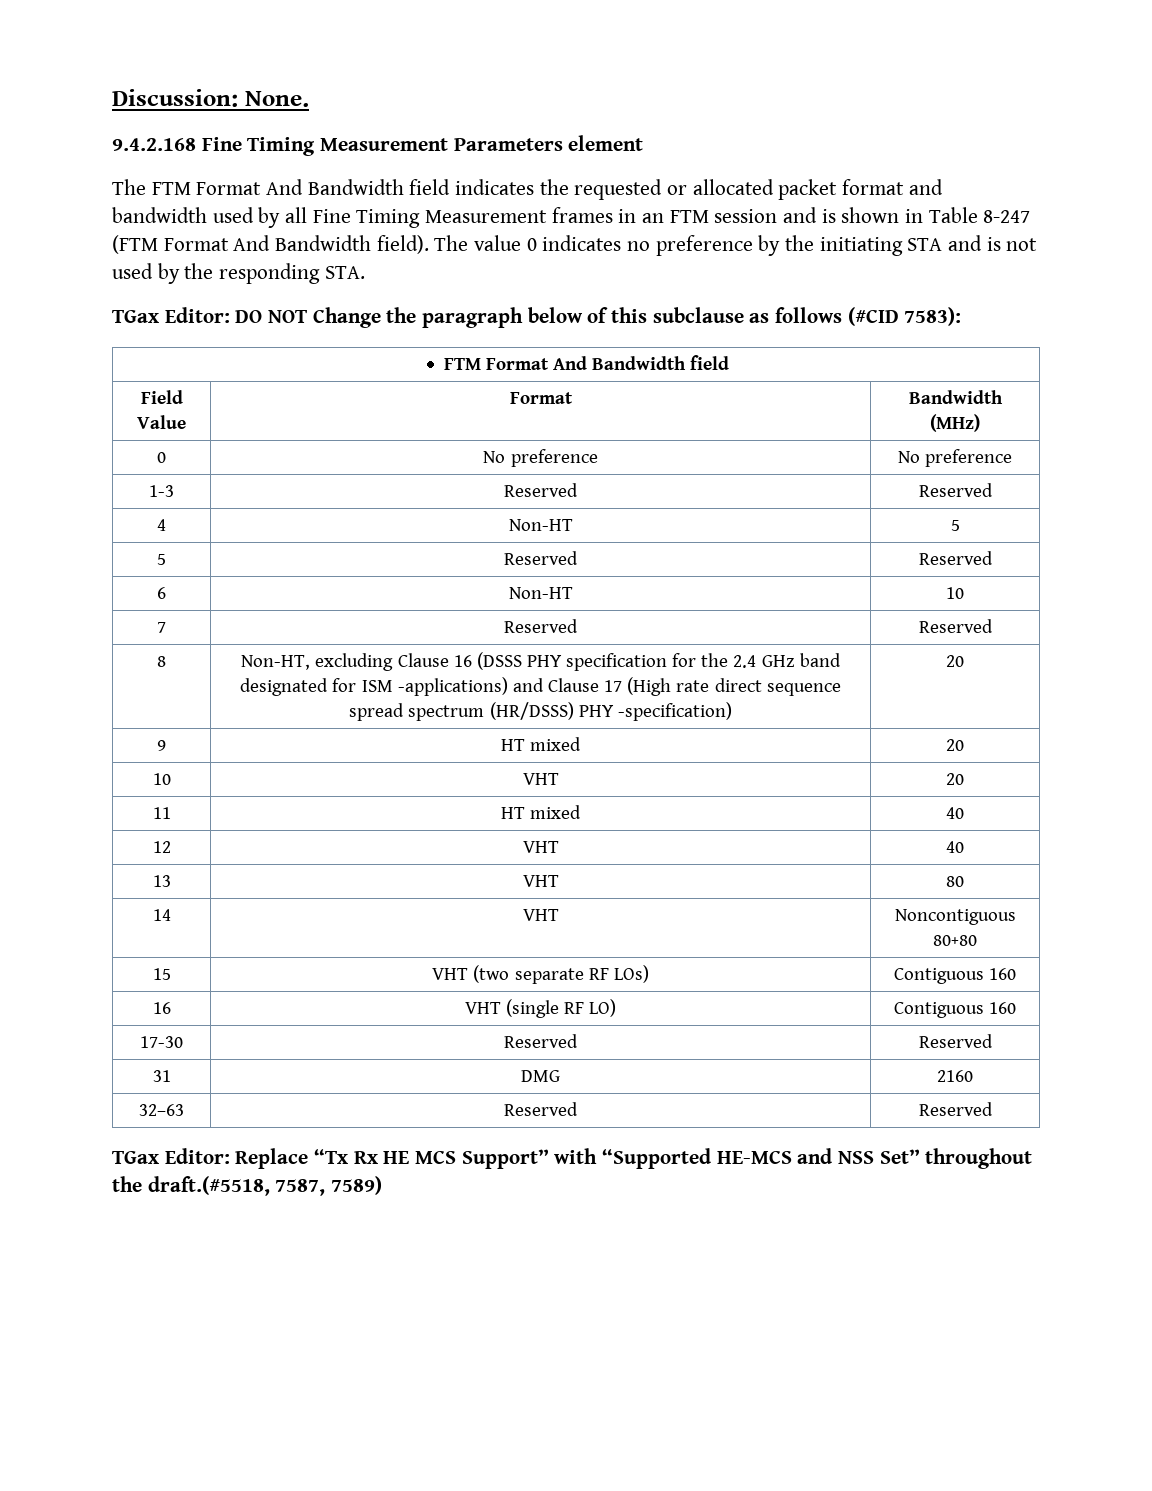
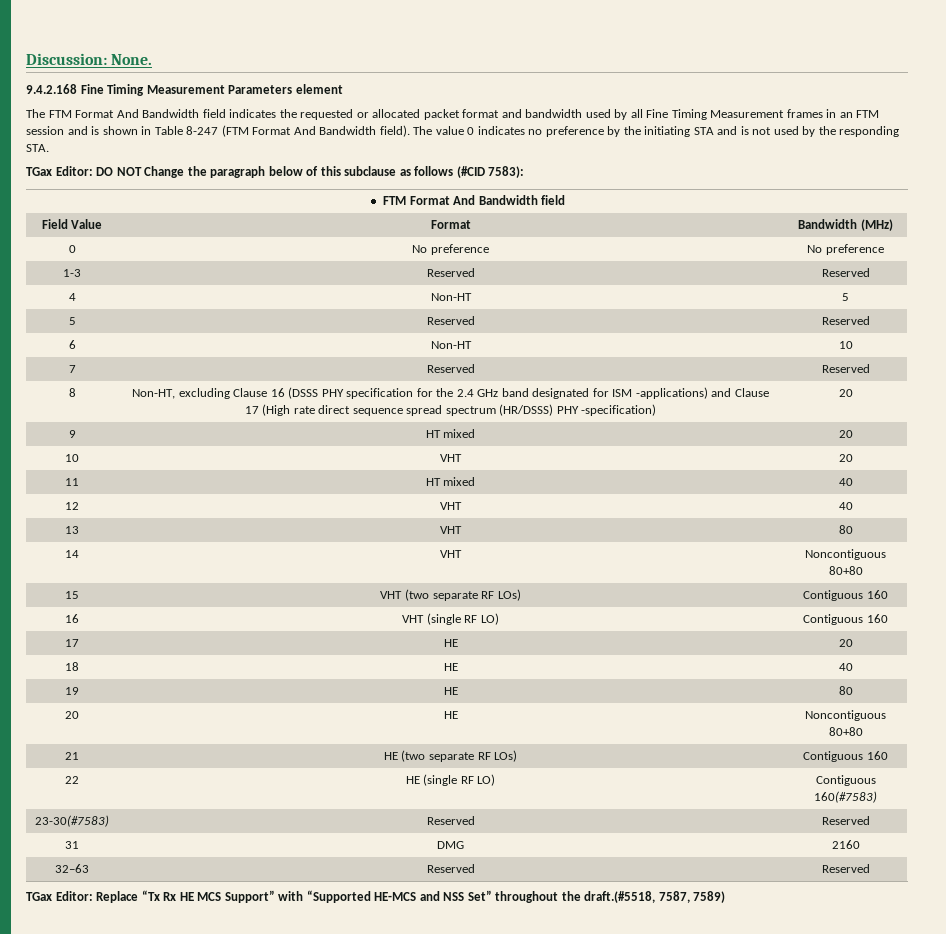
[140,1036,183,1048] 17-30 -> [65,639,79,647] [443,639,458,647] [838,639,853,647] [65,662,79,671] [443,663,458,671] [838,663,853,671] [65,687,79,695] [443,687,458,695] [838,686,853,695] [65,711,79,719] [443,711,458,719] [805,710,886,721] [828,727,863,736] [65,752,79,760] [383,750,518,762] [803,751,888,762] [65,776,79,784] [405,774,496,786] [815,775,876,786] [814,791,877,803] [35,815,109,827] 17 | HE | 20 // 18 | HE | 40 // 19 | HE | 80 // 20 | HE | Noncontiguous 80+80 // 21 | HE (two separate RF LOs) | Contiguous 160 // 22 | HE (single RF LO) | Contiguous 160(#7583) // 23-30(#7583)

